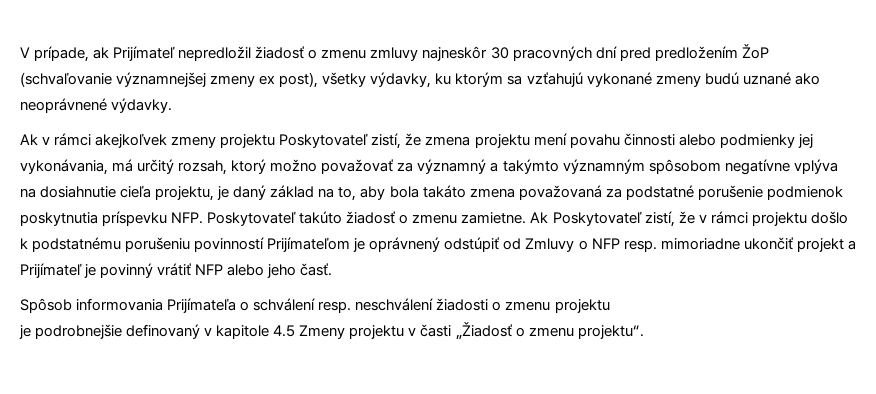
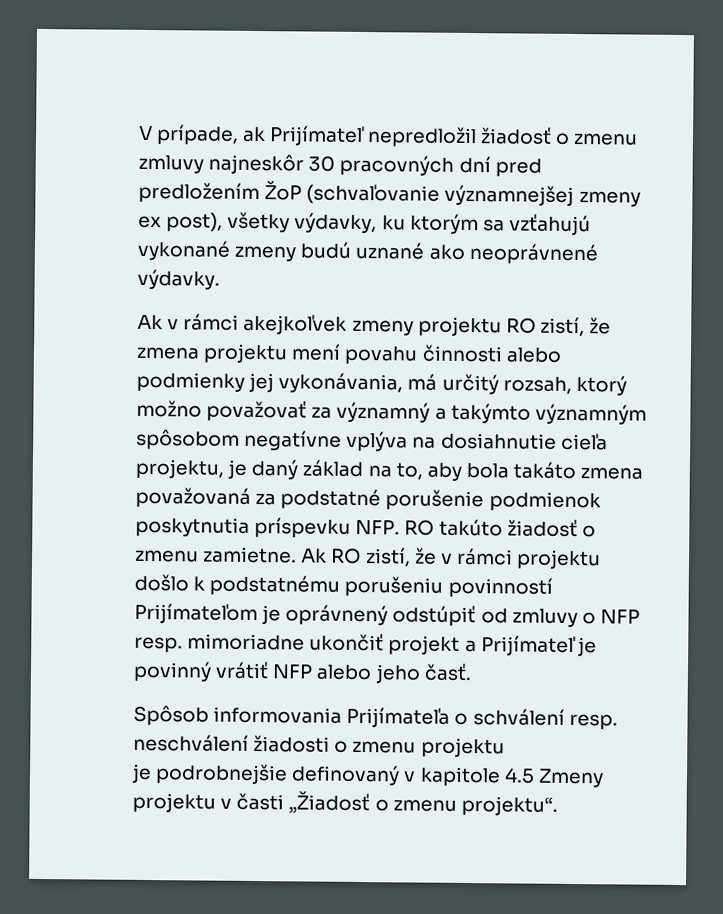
[279,133,369,148] Poskytovateľ -> [505,317,536,334] RO
[207,211,297,226] Poskytovateľ -> [404,519,435,536] RO
[552,211,642,226] Poskytovateľ -> [330,547,362,564] RO
[525,238,575,252] Zmluvy -> [511,608,578,628] zmluvy

